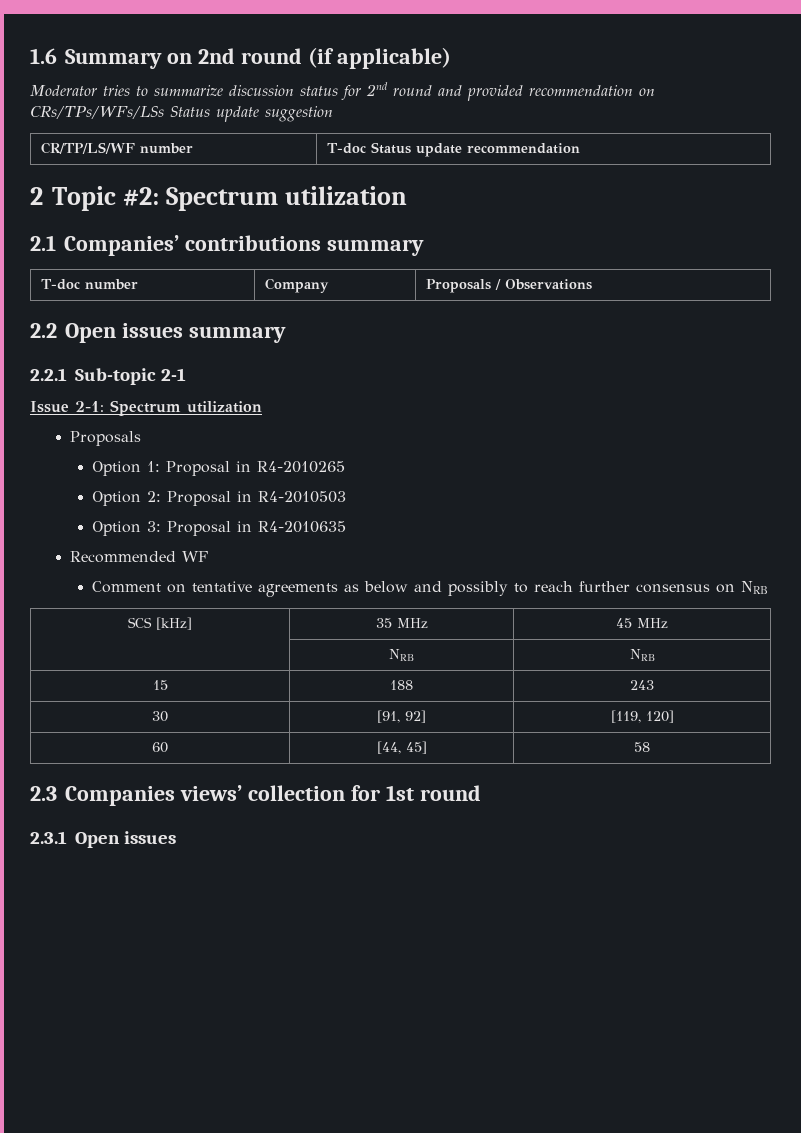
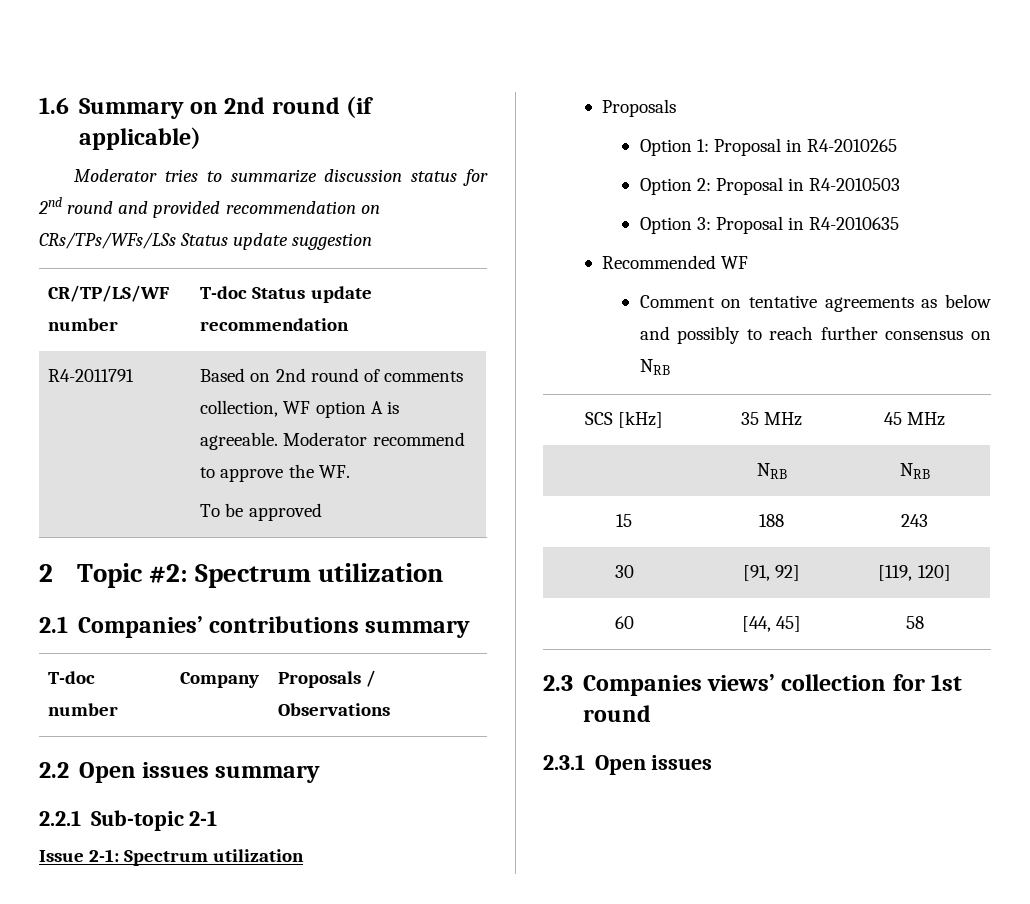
(580, 148) none -> [48,369,135,382] [200,368,463,382] [200,400,399,418] [200,432,465,450] [200,464,350,482] [200,503,322,521] // R4-2011791 | Based on 2nd round of comments collection, WF option A is agreeable. Moderator recommend to approve the WF. // To be approved

